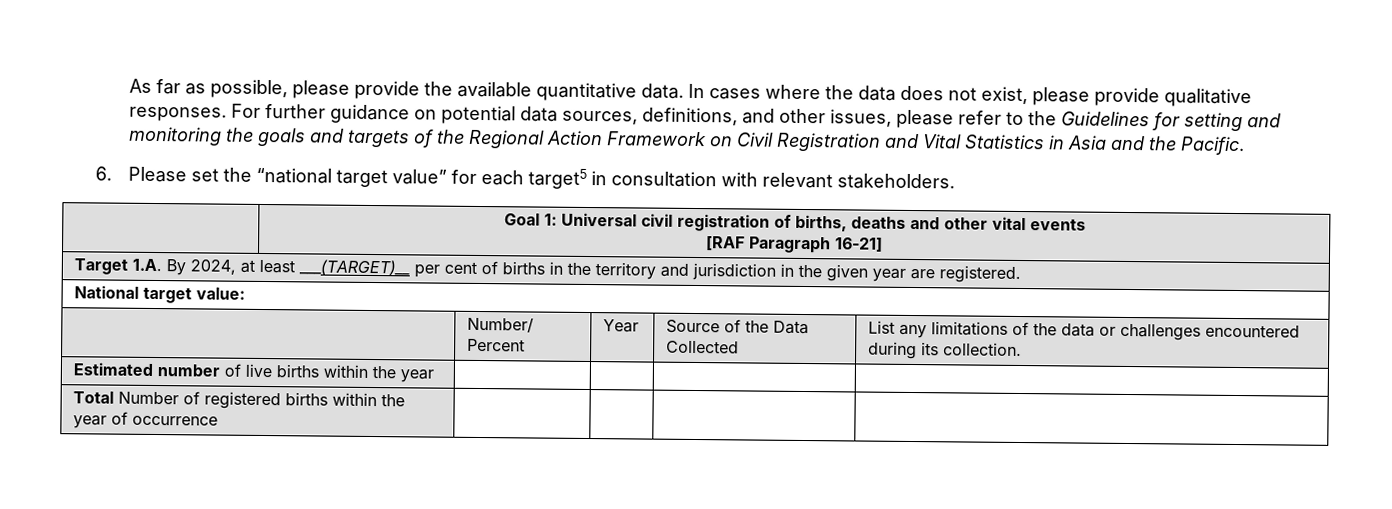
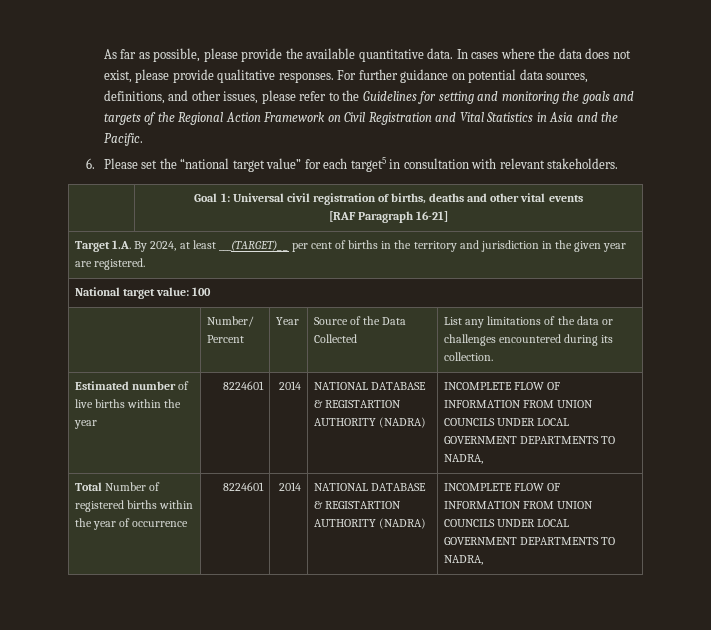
(246, 293) none -> [192,287,212,296] 100
(435, 376) | | | -> [222,381,264,390] [278,381,301,390] [314,382,427,390] [314,400,402,408] [314,417,427,428] [444,382,561,390] [444,400,594,408] [444,418,570,426] [444,436,616,444] [444,454,484,464] 8224601 | 2014 | NATIONAL DATABASE & REGISTARTION AUTHORITY (NADRA) | INCOMPLETE FLOW OF INFORMATION FROM UNION COUNCILS UNDER LOCAL GOVERNMENT DEPARTMENTS TO NADRA,
(219, 420) | | | -> [222,482,264,491] [278,482,301,491] [314,483,427,491] [314,501,402,509] [314,518,427,529] [444,483,561,491] [444,501,594,509] [444,519,570,527] [444,537,616,545] [444,555,484,565] 8224601 | 2014 | NATIONAL DATABASE & REGISTARTION AUTHORITY (NADRA) | INCOMPLETE FLOW OF INFORMATION FROM UNION COUNCILS UNDER LOCAL GOVERNMENT DEPARTMENTS TO NADRA,

